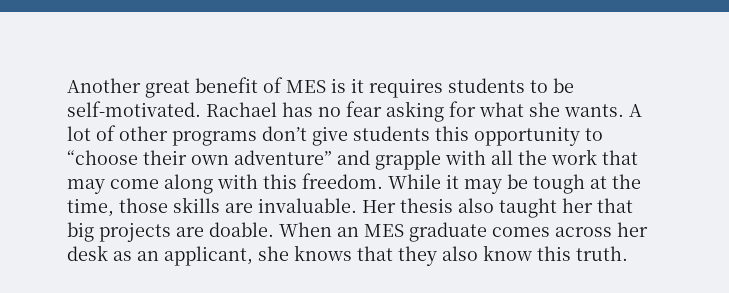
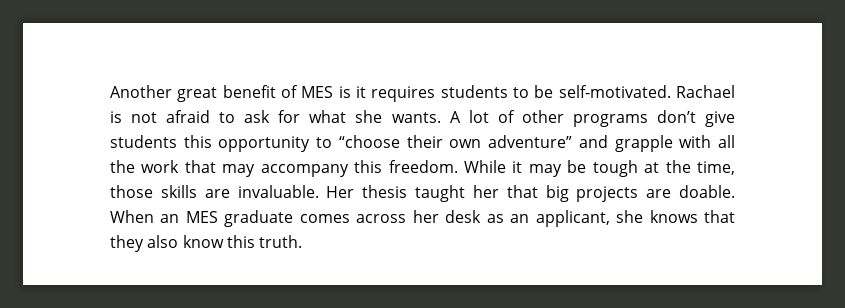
[282,101,444,122] has no fear asking -> [110,110,271,123] is not afraid to ask
[110,174,258,194] come along with -> [260,164,349,177] accompany
[458,198,494,213] also -> (408, 191) none

